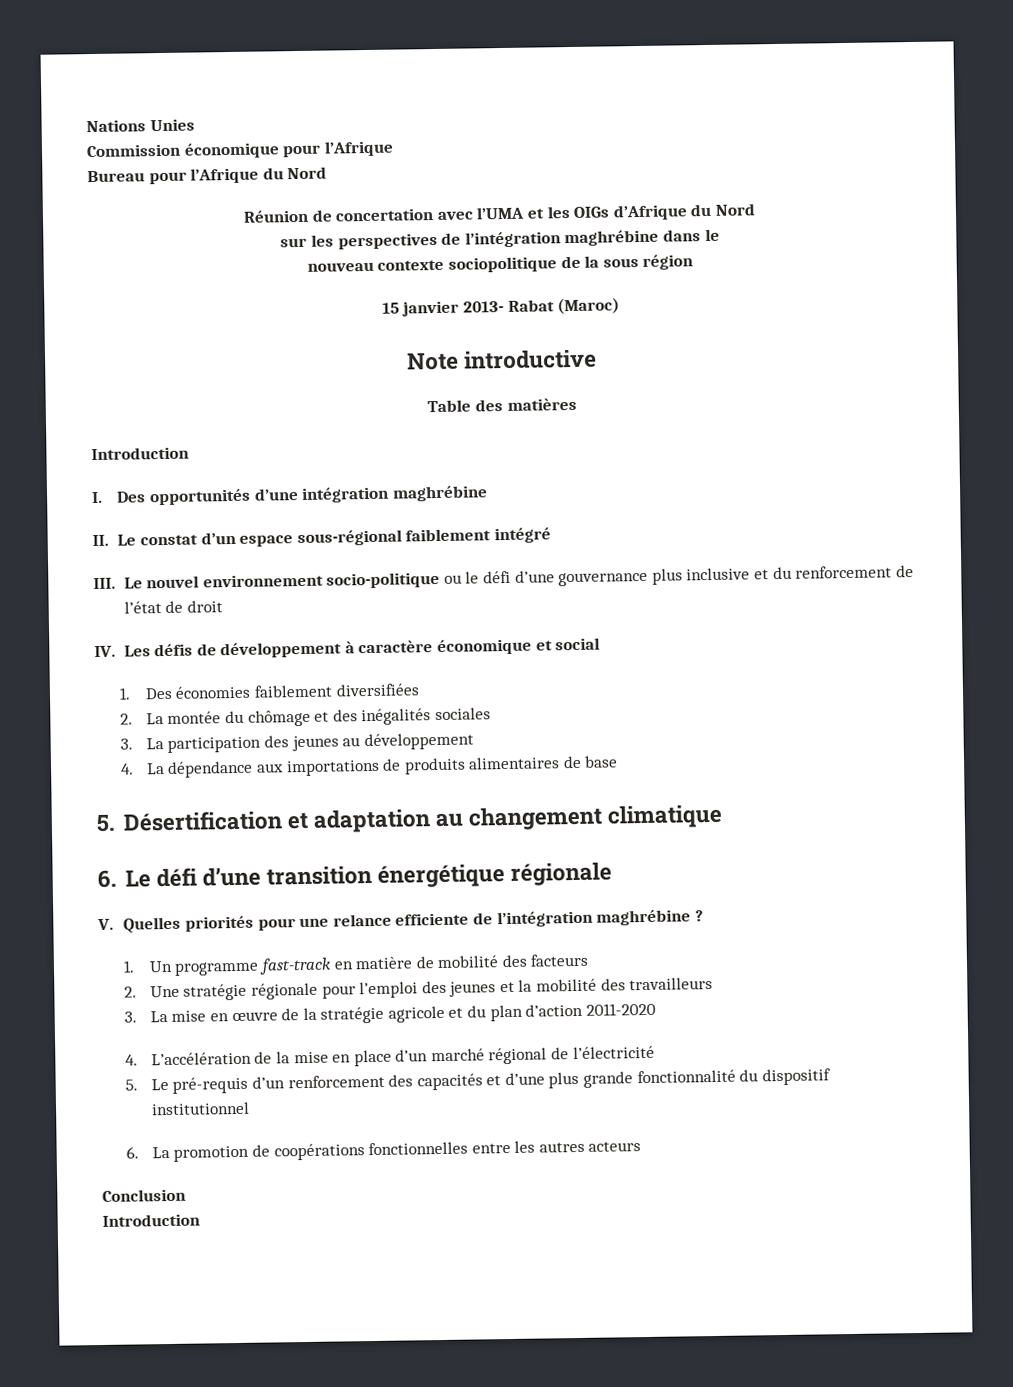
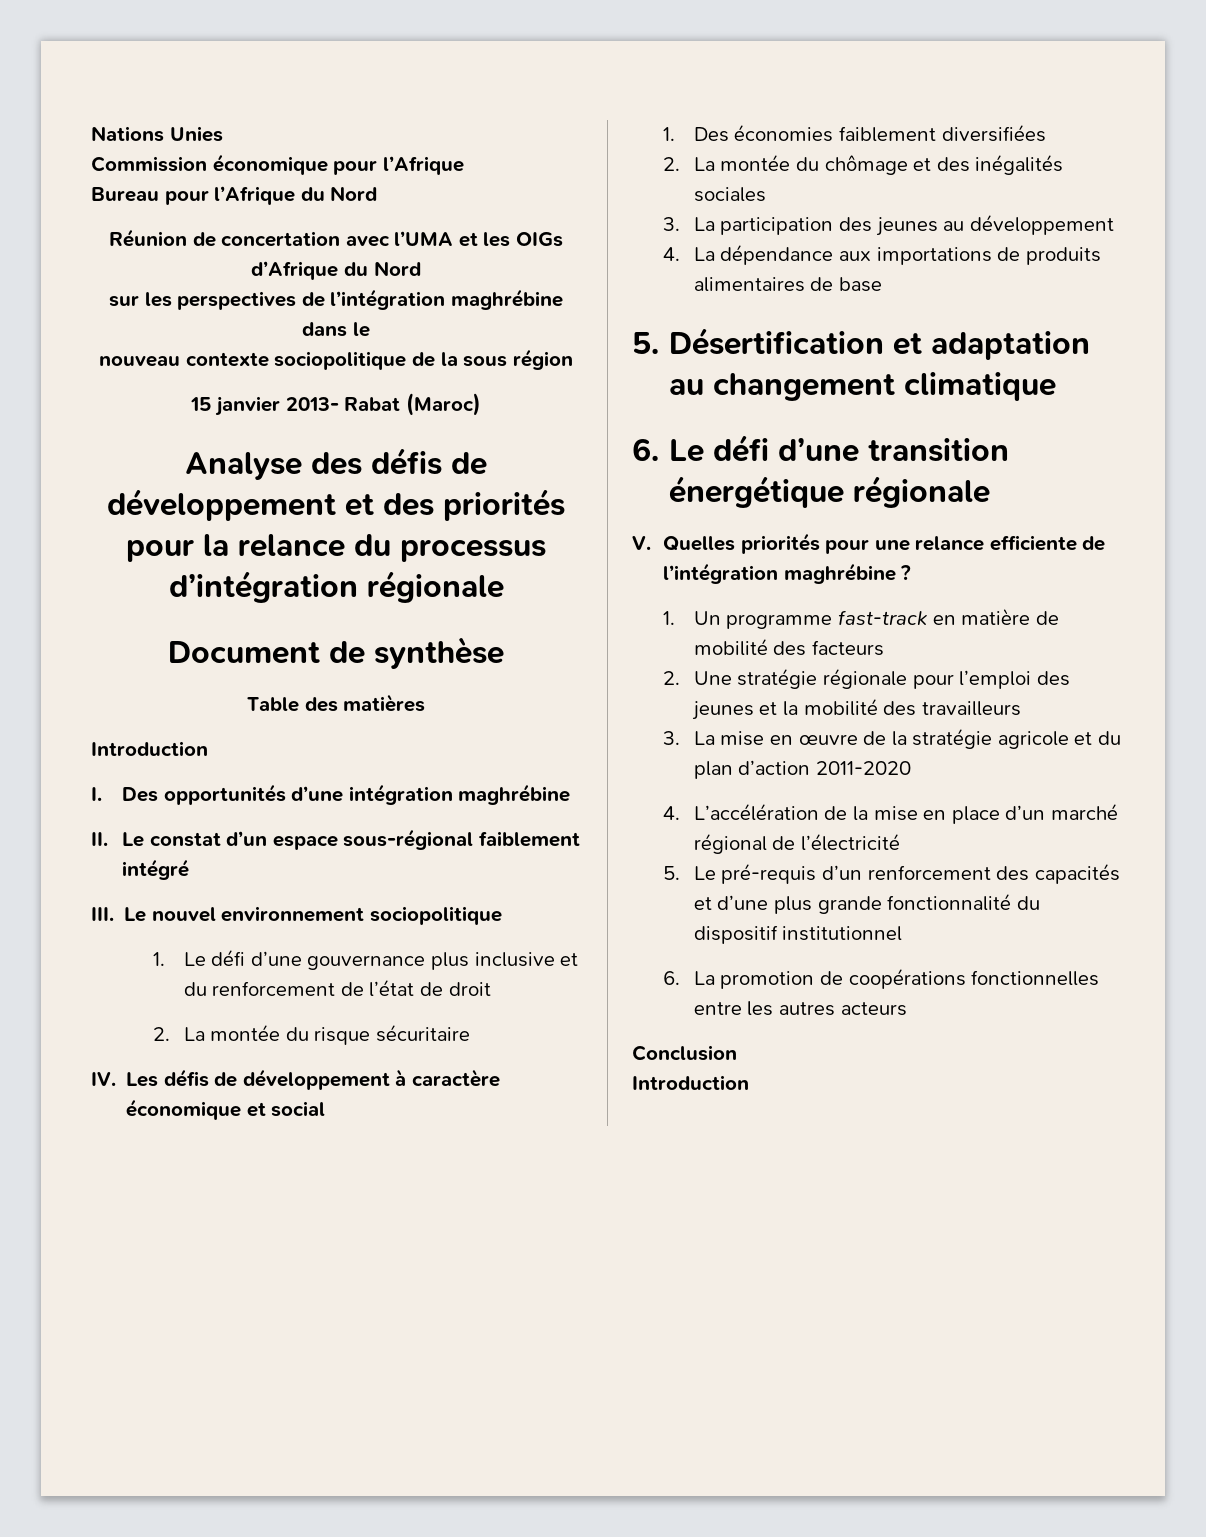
[406,348,598,371] Note introductive -> [185,447,487,480] [107,488,565,521] [126,534,546,562] [168,570,504,603] [168,636,504,669] Analyse des défis de développement et des priorités pour la relance du processus d’intégration régionale // Document de synthèse
[326,571,480,589] socio-politique ou le -> [369,906,502,925] [152,952,206,966] sociopolitique // 1. Le
(223, 606) none -> [152,1024,471,1045] // 2. La montée du risque sécuritaire

